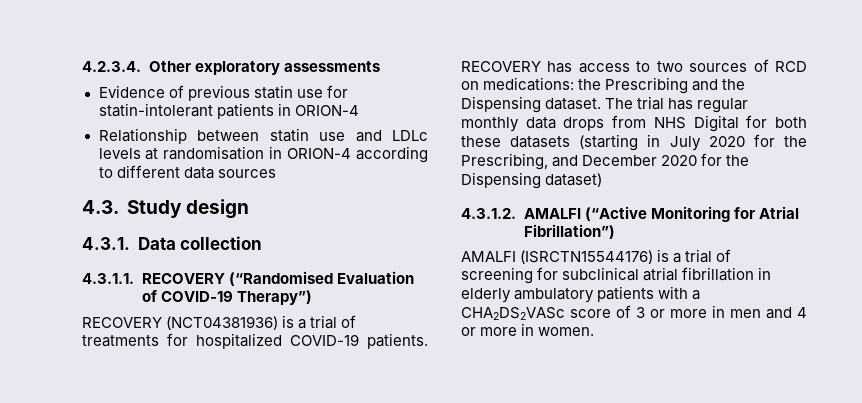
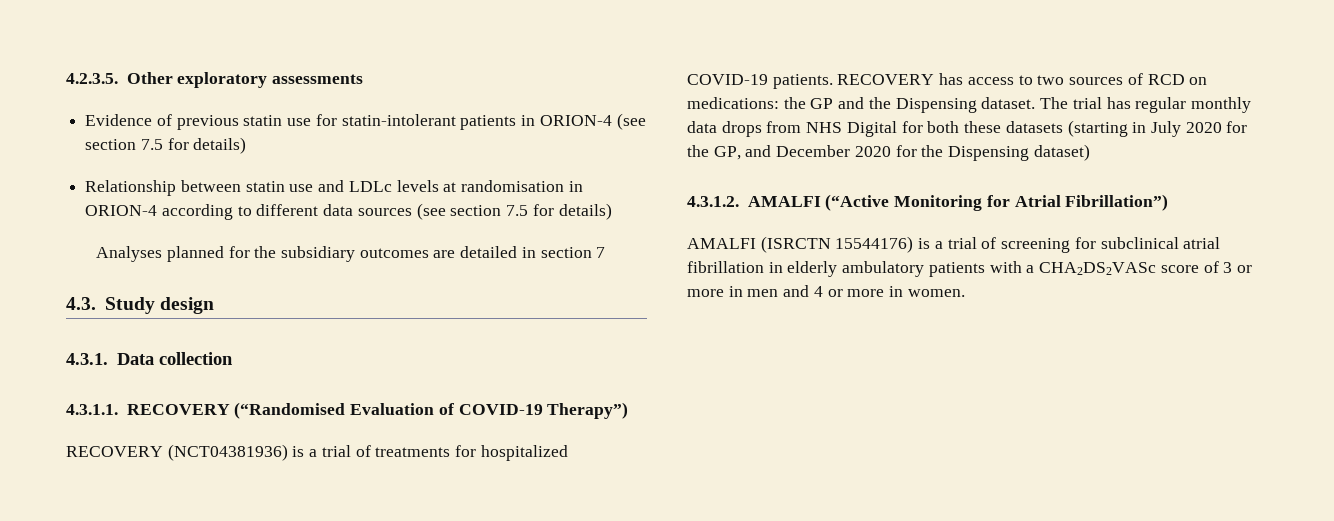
[82,61,141,72] 4.2.3.4. -> [66,73,118,84] 4.2.3.5.
(359, 110) none -> [616,113,646,130] [85,137,247,154] (see section 7.5 for details)
(276, 173) none -> [416,203,612,220] [96,246,606,262] (see section 7.5 for details) // Analyses planned for the subsidiary outcomes are detailed in section 7
[605,77,689,94] Prescribing -> [810,98,834,109] GP
[461,153,548,170] Prescribing, -> [713,146,741,160] GP,
[520,250,654,264] (ISRCTN15544176) -> [760,236,914,253] (ISRCTN 15544176)

